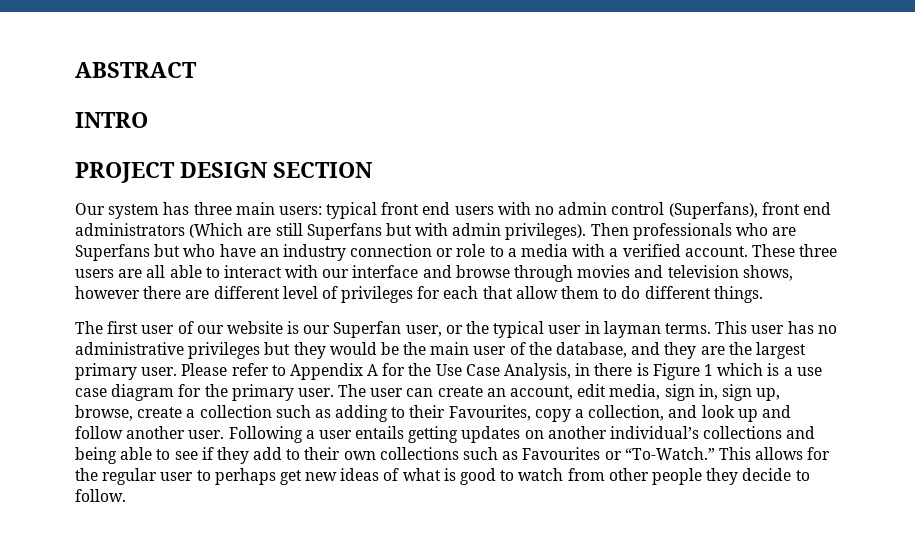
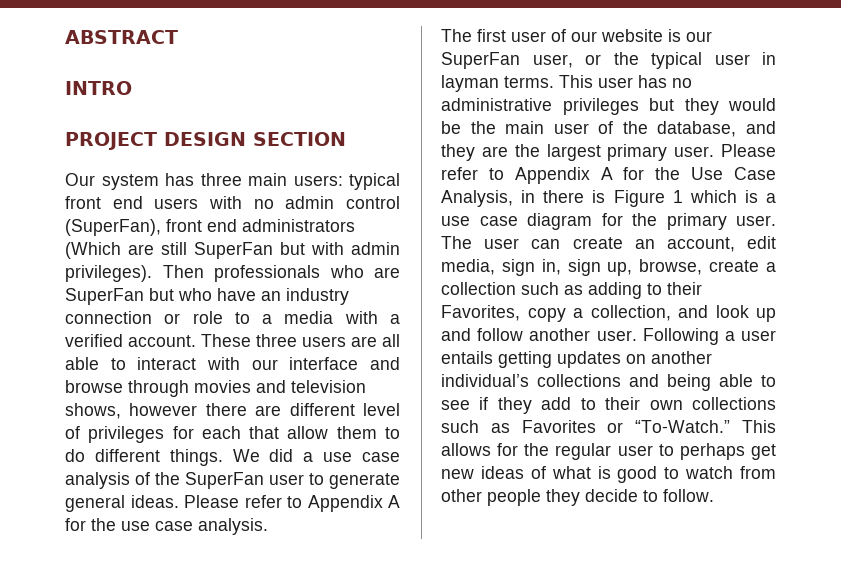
[668,202,758,219] (Superfans), -> [65,219,161,236] (SuperFan),
[306,223,382,240] Superfans -> [194,242,273,259] SuperFan
[75,244,150,261] Superfans -> [65,288,144,305] SuperFan
(763, 294) none -> [232,449,400,462] [65,472,400,489] [65,495,400,512] [65,518,268,535] We did a use case analysis of the SuperFan user to generate general ideas. Please refer to Appendix A for the use case analysis.
[333,321,402,338] Superfan -> [441,52,520,69] SuperFan
[448,405,531,421] Favourites, -> [441,305,520,321] Favorites,
[522,447,601,460] Favourites -> [521,420,596,433] Favorites

